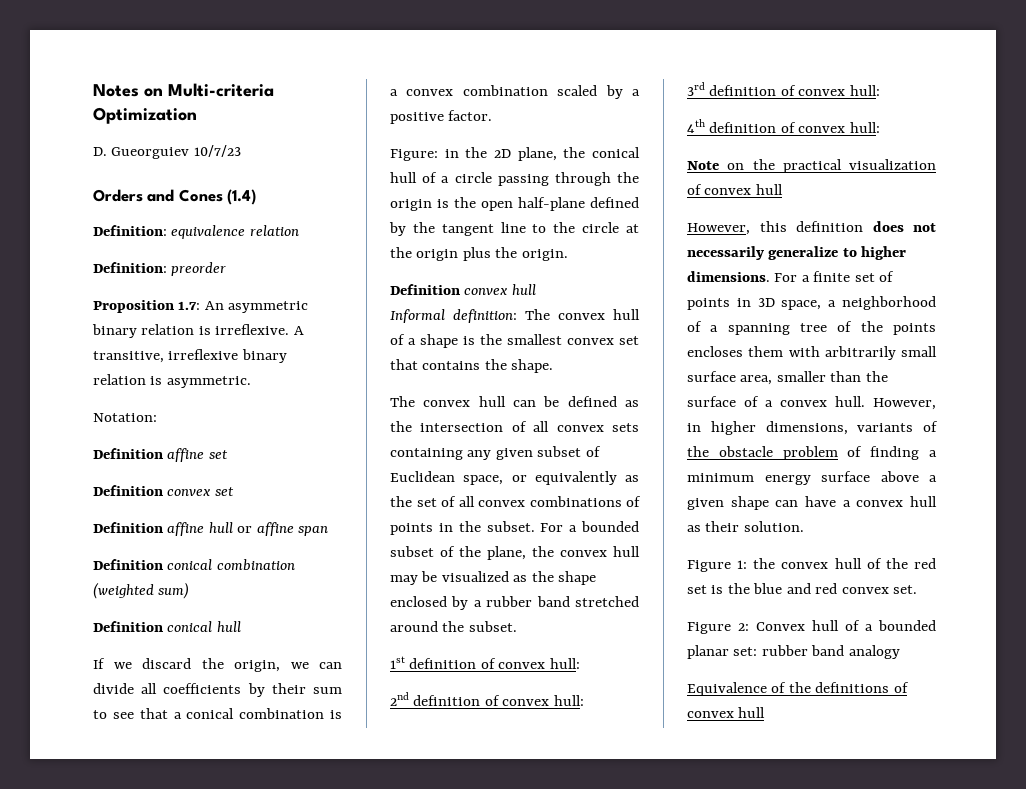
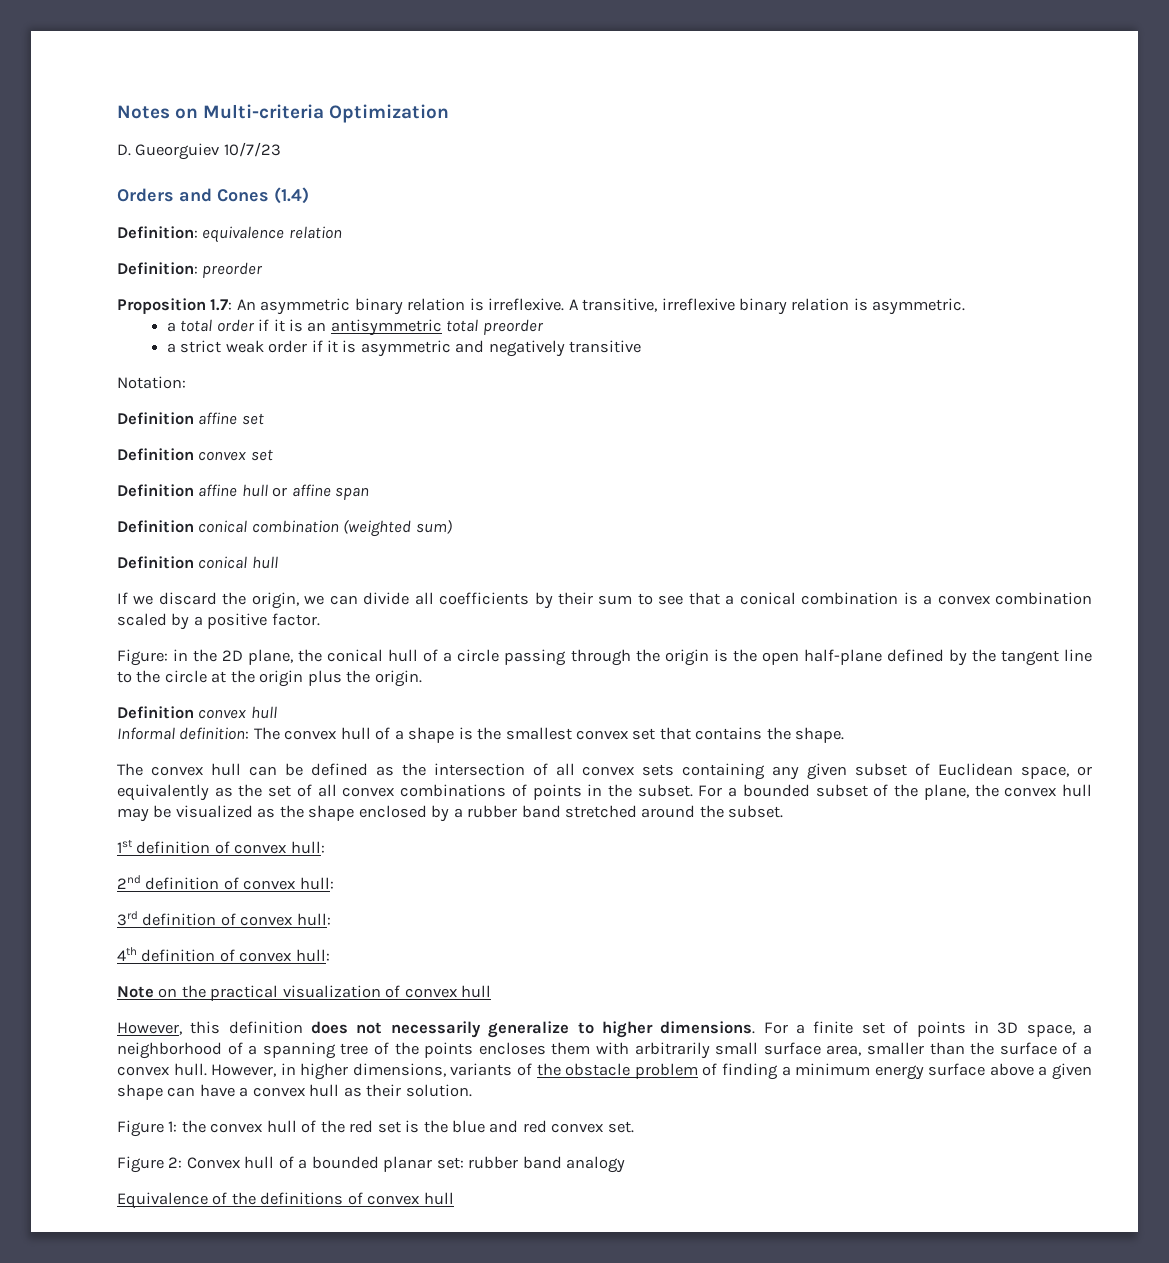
(251, 382) none -> [166,319,544,336] [166,340,642,357] // a total order if it is an antisymmetric total preorder // a strict weak order if it is asymmetric and negatively transitive

